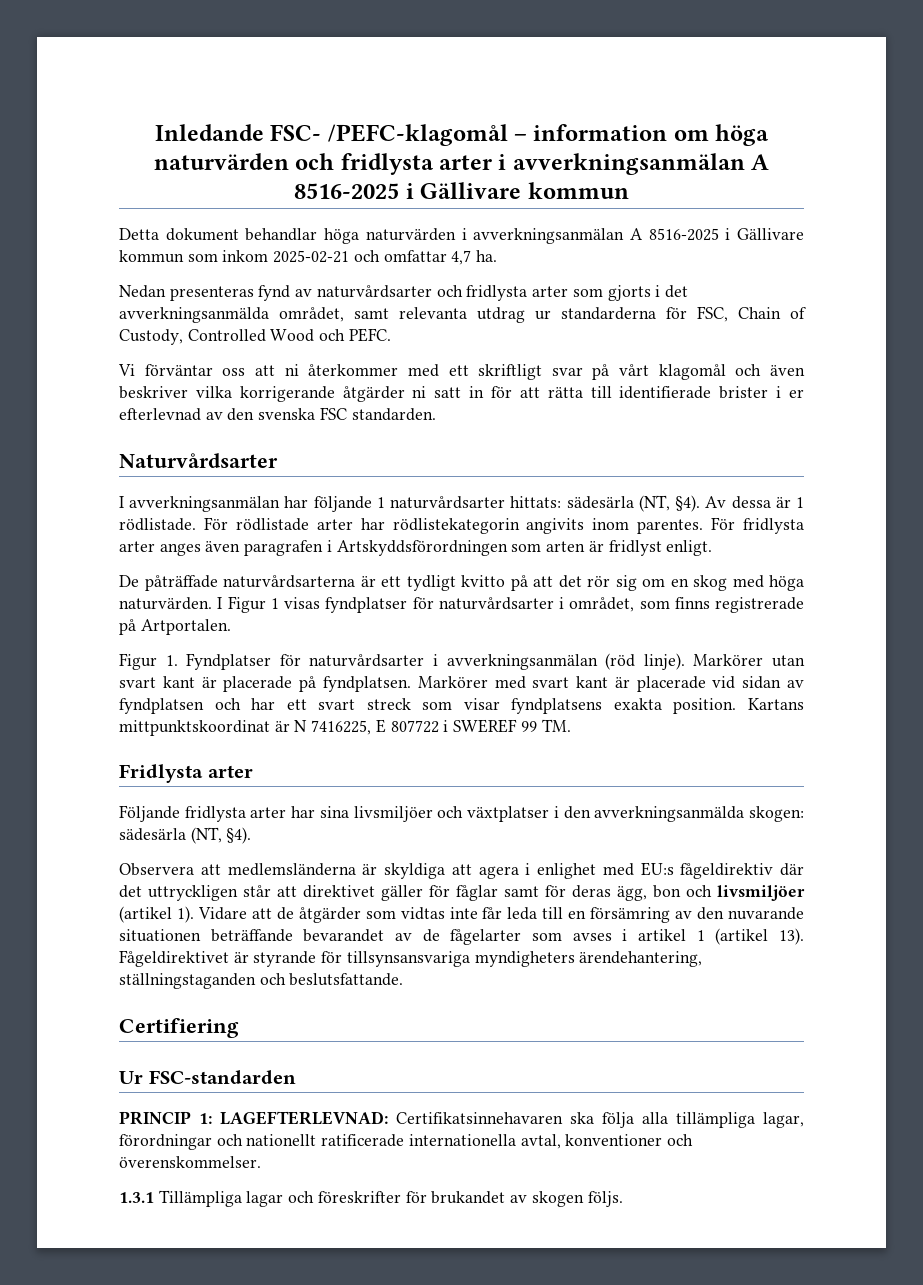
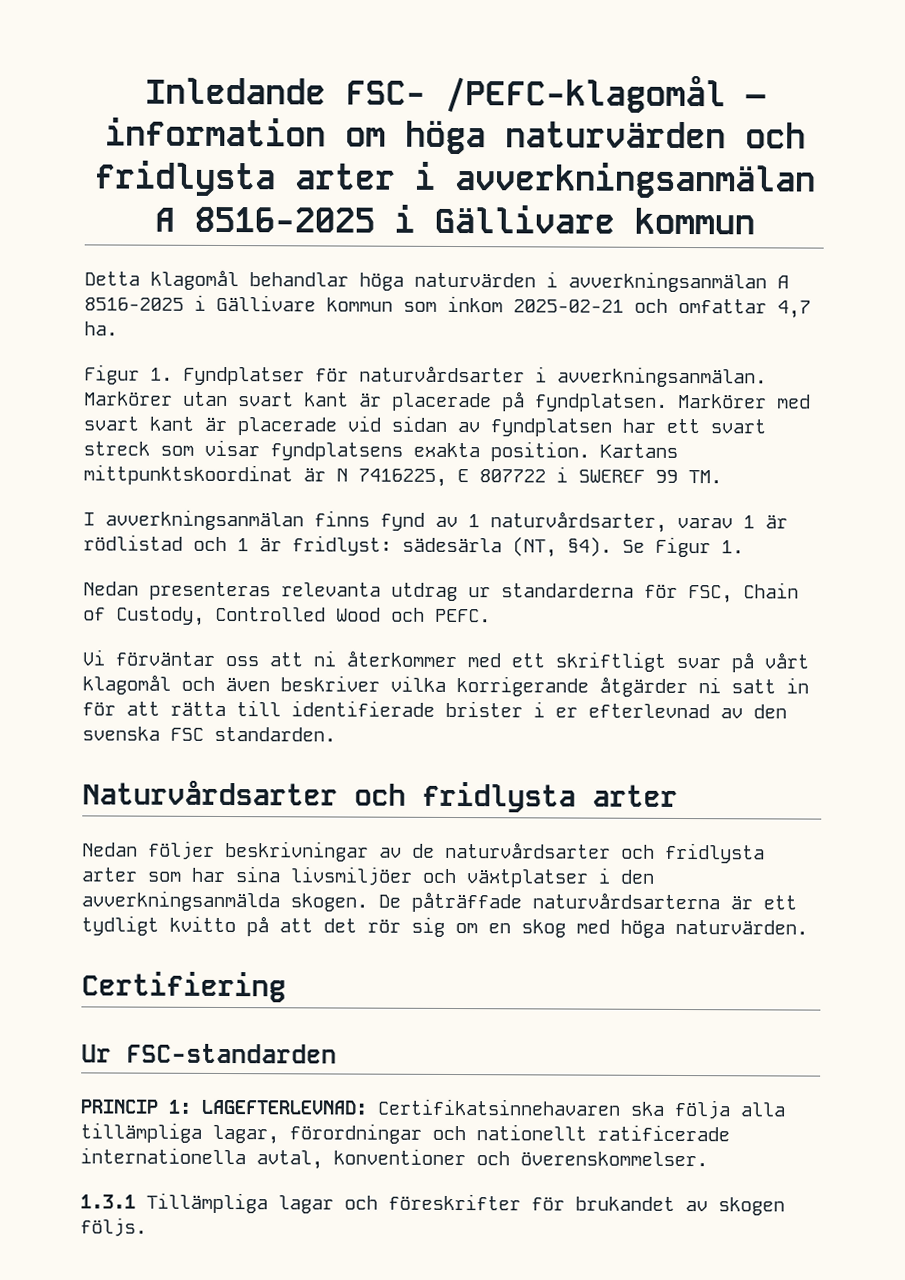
[165,228,239,241] dokument -> [150,269,239,291] klagomål
[119,285,688,301] [119,307,389,323] Nedan presenteras fynd av naturvårdsarter och fridlysta arter som gjorts i det avverkningsanmälda området, samt -> [84,364,767,388] [84,391,811,412] [83,415,766,437] [83,439,678,462] [83,464,722,487] [83,509,788,533] [83,534,744,558] [83,581,271,601] Figur 1. Fyndplatser för naturvårdsarter i avverkningsanmälan. Markörer utan svart kant är placerade på fyndplatsen. Markörer med svart kant är placerade vid sidan av fyndplatsen har ett svart streck som visar fyndplatsens exakta position. Kartans mittpunktskoordinat är N 7416225, E 807722 i SWEREF 99 TM. // I avverkningsanmälan finns fynd av 1 naturvårdsarter, varav 1 är rödlistad och 1 är fridlyst: sädesärla (NT, §4). Se Figur 1. // Nedan presenteras
[119,495,805,512] [119,517,804,534] [119,540,713,556] // I avverkningsanmälan har följande 1 naturvårdsarter hittats: sädesärla (NT, §4). Av dessa är 1 rödlistade. För rödlistade arter har rödlistekategorin angivits inom parentes. För fridlysta arter anges även paragrafen i Artskyddsförordningen som arten är fridlyst enligt. // -> [354,781,678,813] [82,840,765,864] [81,866,654,888] [81,890,368,912] och fridlysta arter // Nedan följer beskrivningar av de naturvårdsarter och fridlysta arter som har sina livsmiljöer och växtplatser i den avverkningsanmälda skogen.
[217,596,804,613] [119,619,231,635] [119,653,806,670] [119,676,805,692] [119,698,804,714] [119,719,571,736] [119,764,253,783] [119,805,805,822] [119,827,252,844] [119,862,804,879] [119,885,805,901] [119,906,804,923] [119,928,804,945] [119,950,703,967] [119,973,404,989] I Figur 1 visas fyndplatser för naturvårdsarter i området, som finns registrerade på Artportalen. // Figur 1. Fyndplatser för naturvårdsarter i avverkningsanmälan (röd linje). Markörer utan svart kant är placerade på fyndplatsen. Markörer med svart kant är placerade vid sidan av fyndplatsen och har ett svart streck som visar fyndplatsens exakta position. Kartans mittpunktskoordinat är N 7416225, E 807722 i SWEREF 99 TM. // Fridlysta arter // Följande fridlysta arter har sina livsmiljöer och växtplatser i den avverkningsanmälda skogen: sädesärla (NT, §4). // Observera att medlemsländerna är skyldiga att agera i enlighet med EU:s fågeldirektiv där det uttryckligen står att direktivet gäller för fåglar samt för deras ägg, bon och livsmiljöer (artikel 1). Vidare att de åtgärder som vidtas inte får leda till en försämring av den nuvarande situationen beträffande bevarandet av de fågelarter som avses i artikel 1 (artikel 13). Fågeldirektivet är styrande för tillsynsansvariga myndigheters ärendehantering, ställningstaganden och beslutsfattande. -> (808, 927) none

